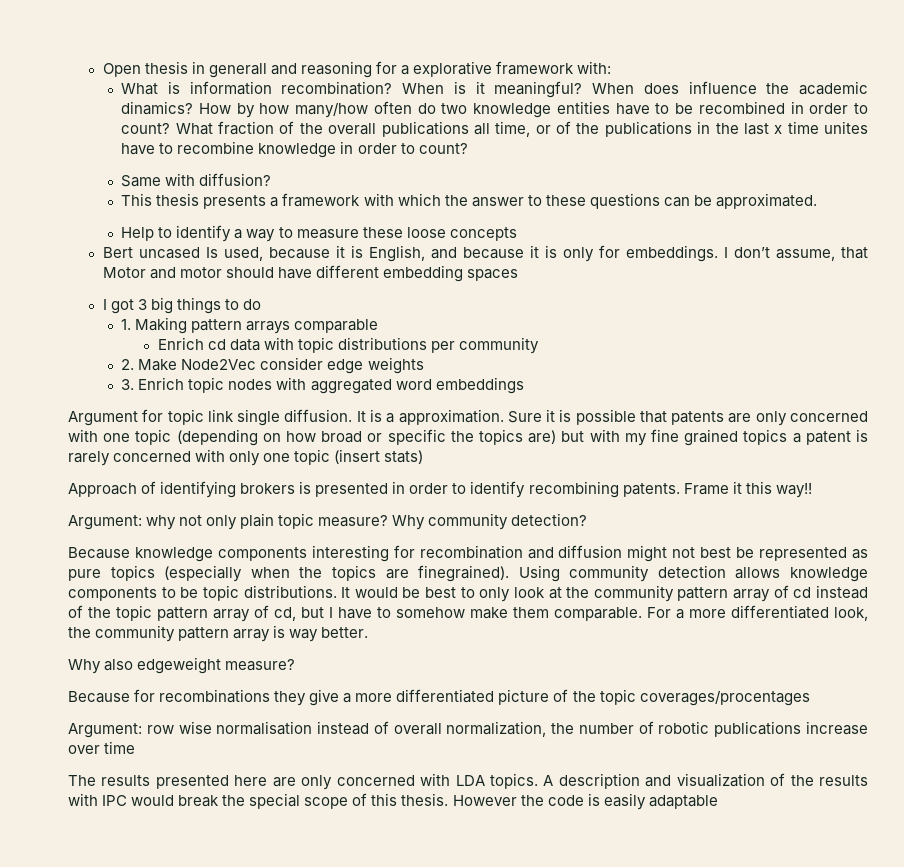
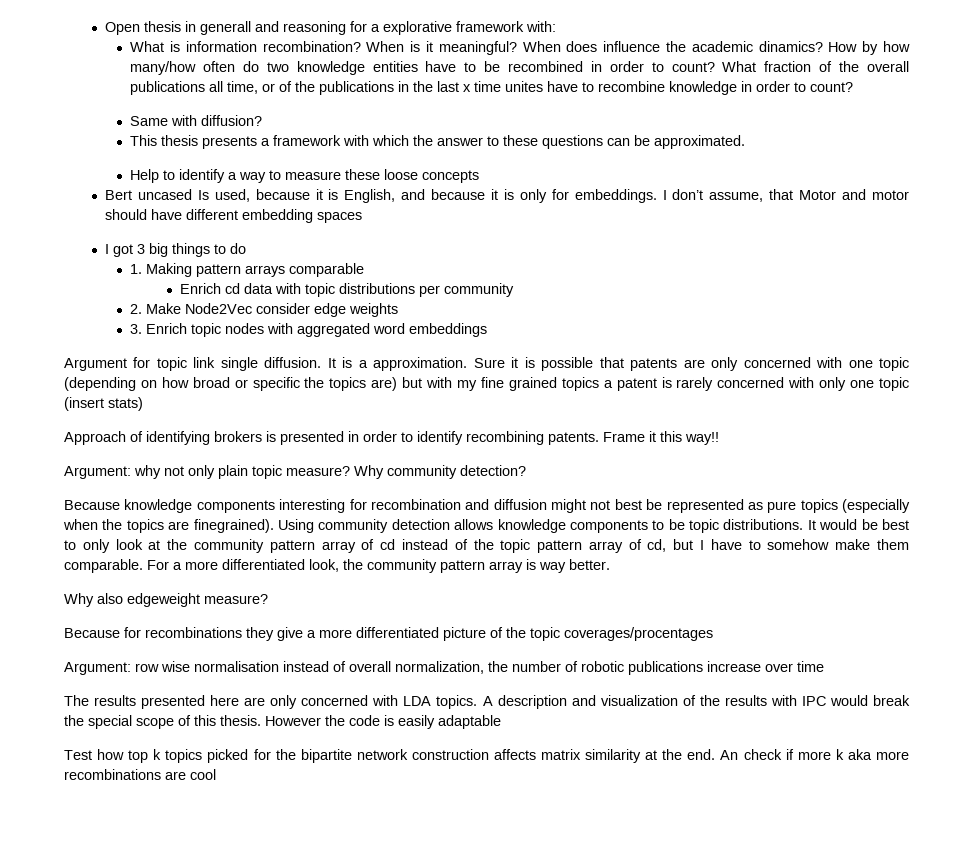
(718, 802) none -> [64,749,909,763] [64,769,216,780] // Test how top k topics picked for the bipartite network construction affects matrix similarity at the end. An check if more k aka more recombinations are cool

